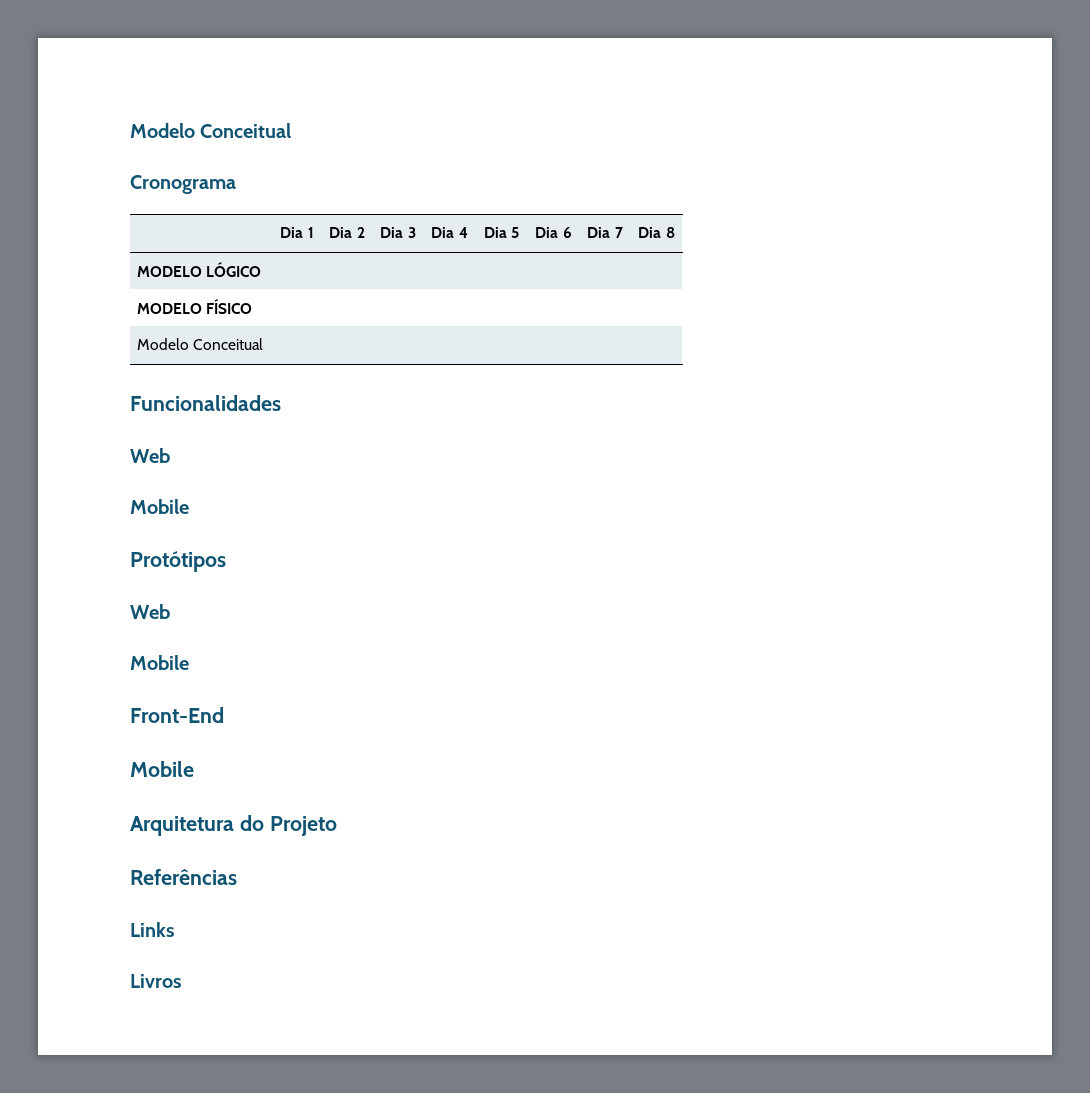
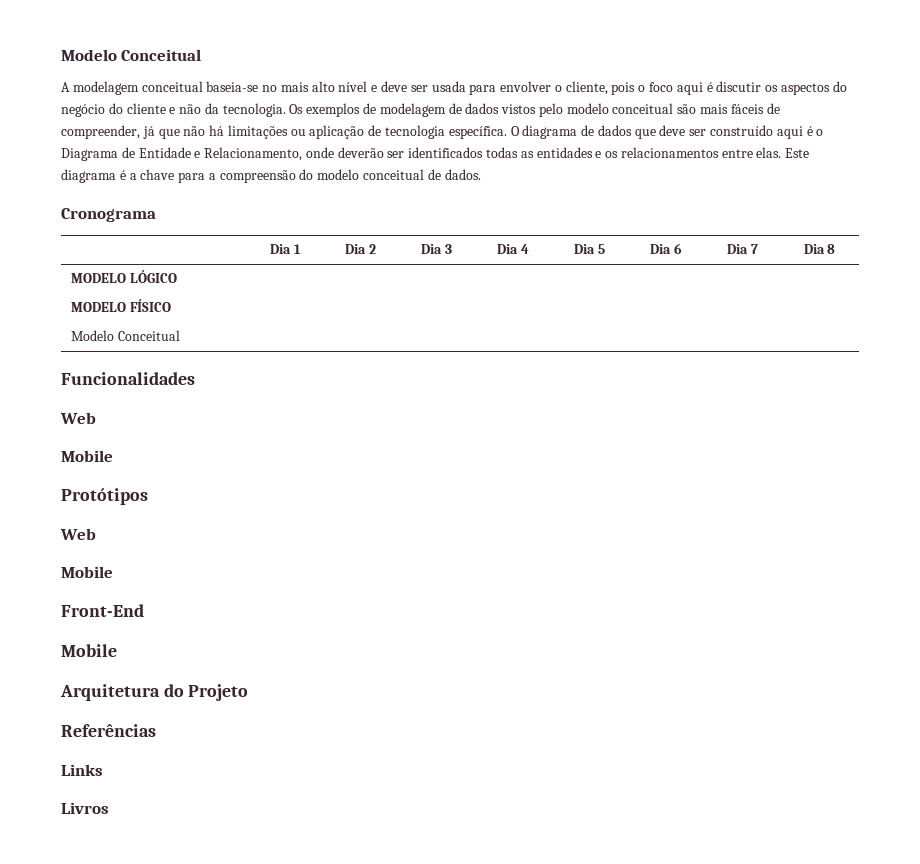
[130,123,292,138] Modelo Conceitual -> [61,49,202,61] [61,81,847,95] [61,103,780,117] [61,125,824,139] [61,147,810,161] [61,169,481,183] Modelo Conceitual // A modelagem conceitual baseia-se no mais alto nível e deve ser usada para envolver o cliente, pois o foco aqui é discutir os aspectos do negócio do cliente e não da tecnologia. Os exemplos de modelagem de dados vistos pelo modelo conceitual são mais fáceis de compreender, já que não há limitações ou aplicação de tecnologia específica. O diagrama de dados que deve ser construído aqui é o Diagrama de Entidade e Relacionamento, onde deverão ser identificados todas as entidades e os relacionamentos entre elas. Este diagrama é a chave para a compreensão do modelo conceitual de dados.

